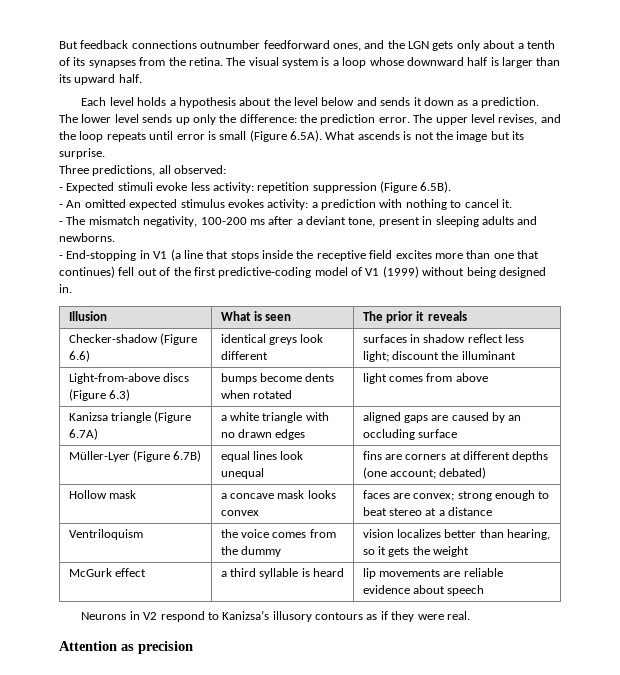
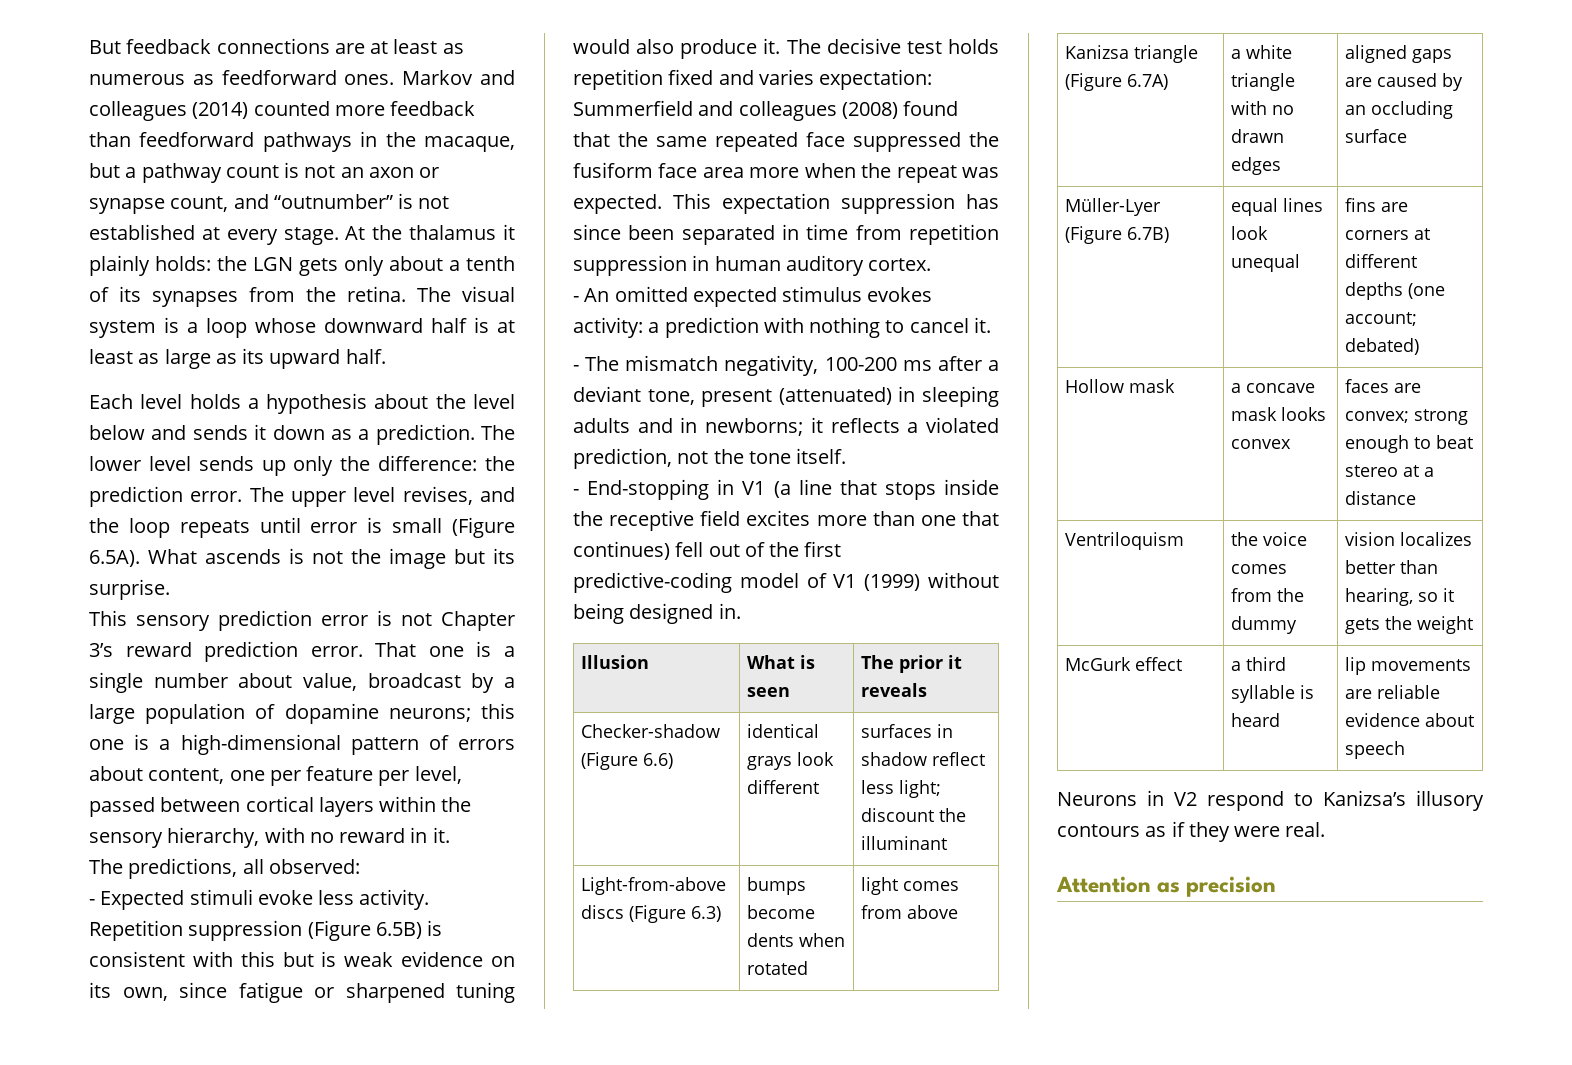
[200,40,385,51] outnumber feedforward ones, and -> [334,39,464,54] [89,70,515,85] [89,101,476,121] [89,131,515,152] [89,162,440,183] [89,193,450,214] [89,224,515,245] [89,255,211,276] are at least as numerous as feedforward ones. Markov and colleagues (2014) counted more feedback than feedforward pathways in the macaque, but a pathway count is not an axon or synapse count, and “outnumber” is not established at every stage. At the thalamus it plainly holds:
[502,57,561,68] larger than -> [497,320,515,333] [89,349,237,369] at least as large as
[59,165,89,174] Three -> [89,610,515,631] [89,641,515,662] [89,672,515,693] [89,703,515,724] [89,734,515,755] [89,766,462,786] [89,796,472,817] [89,827,450,848] [89,859,123,874] This sensory prediction error is not Chapter 3’s reward prediction error. That one is a single number about value, broadcast by a large population of dopamine neurons; this one is a high-dimensional pattern of errors about content, one per feature per level, passed between cortical layers within the sensory hierarchy, with no reward in it. // The
[212,181,452,193] activity: repetition suppression (Figure 6.5B). -> [359,889,430,910] [89,920,443,941] [89,951,515,967] [89,982,515,1003] [573,38,999,59] [573,69,933,90] [573,100,959,121] [573,132,999,152] [573,162,999,183] [573,193,999,214] [573,224,999,245] [573,255,932,276] activity. Repetition suppression (Figure 6.5B) is consistent with this but is weak evidence on its own, since fatigue or sharpened tuning would also produce it. The decisive test holds repetition fixed and varies expectation: Summerfield and colleagues (2008) found that the same repeated face suppressed the fusiform face area more when the repeat was expected. This expectation suppression has since been separated in time from repetition suppression in human auditory cortex.
(420, 222) none -> [778,387,892,405] (attenuated)
[59,233,115,242] newborns. -> [680,417,999,436] [573,448,847,469] in newborns; it reflects a violated prediction, not the tone itself.
[268,337,297,345] greys -> [747,756,793,770] grays

